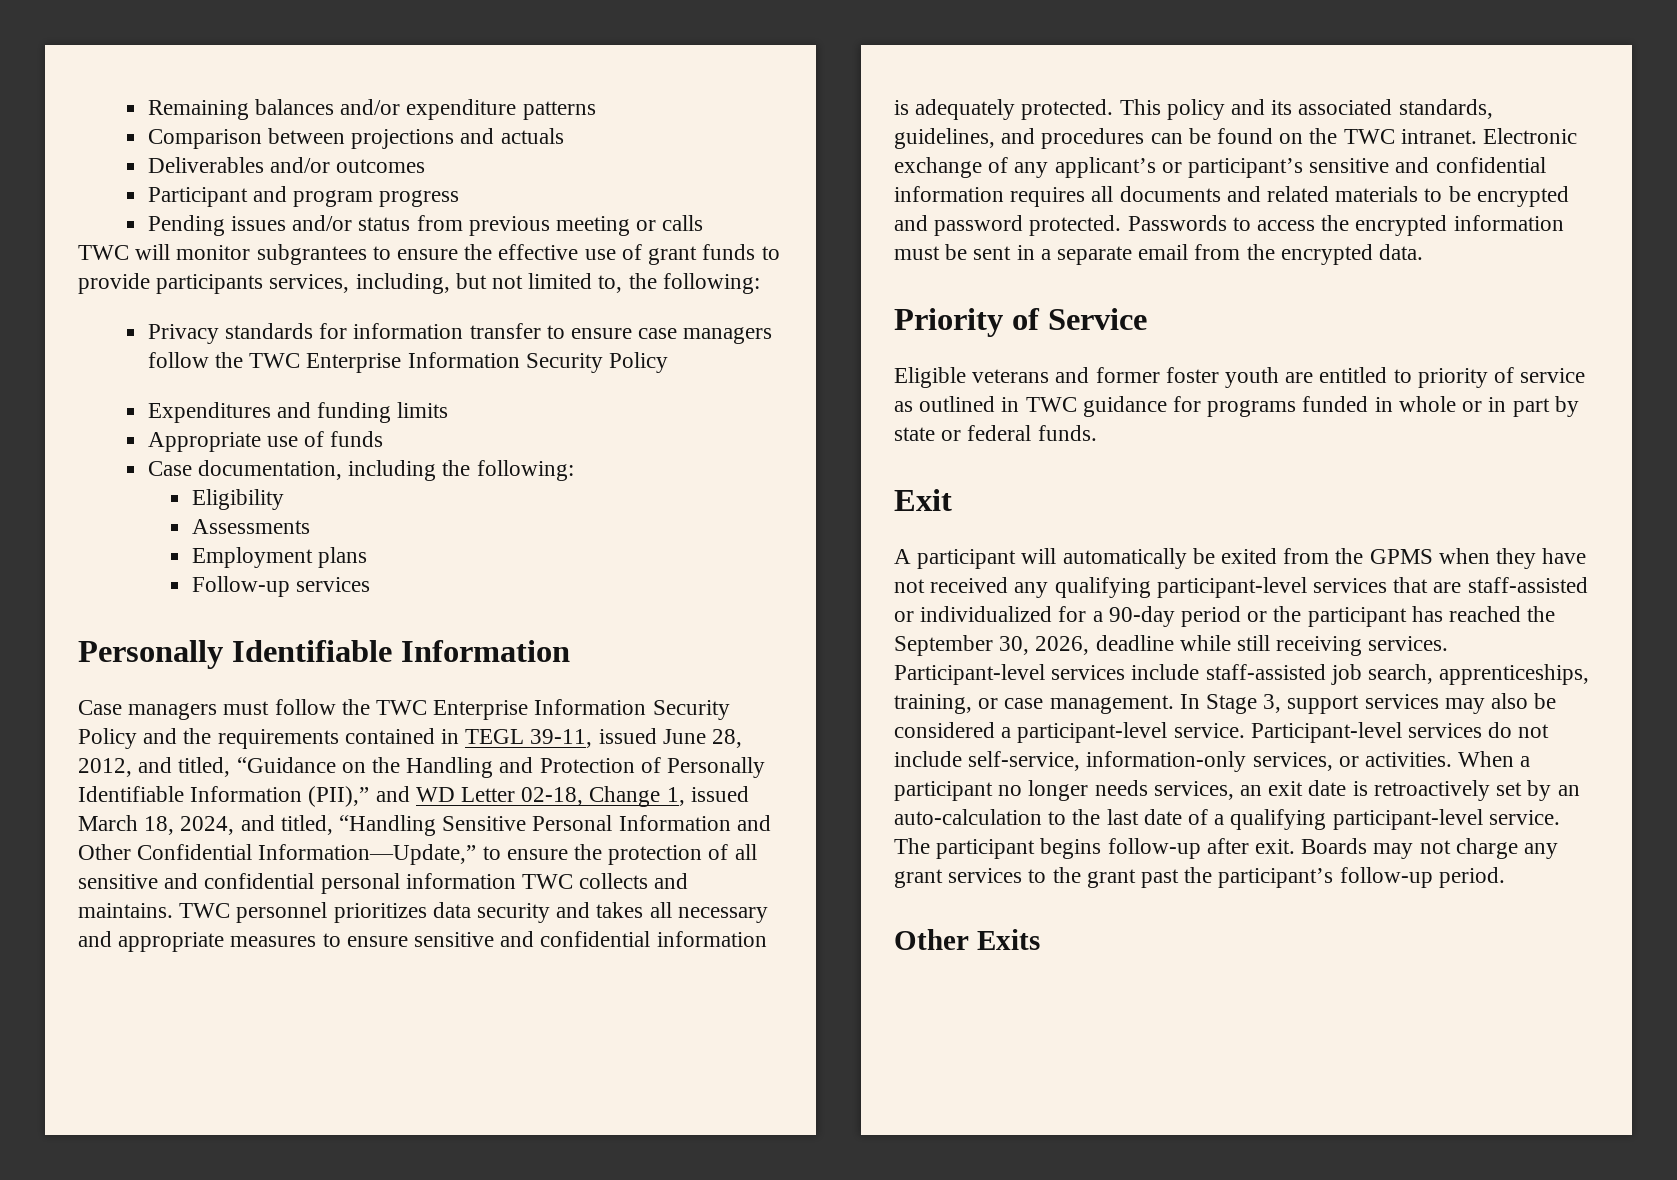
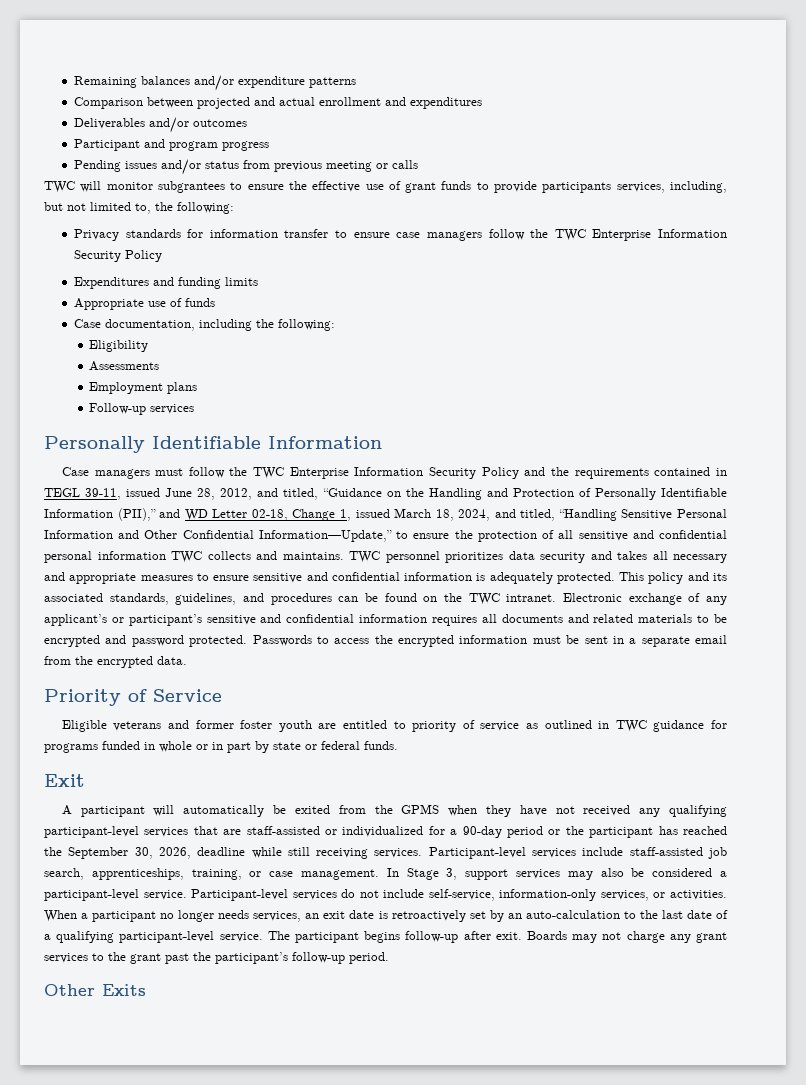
[351,128,564,149] projections and actuals -> [196,97,482,109] projected and actual enrollment and expenditures

